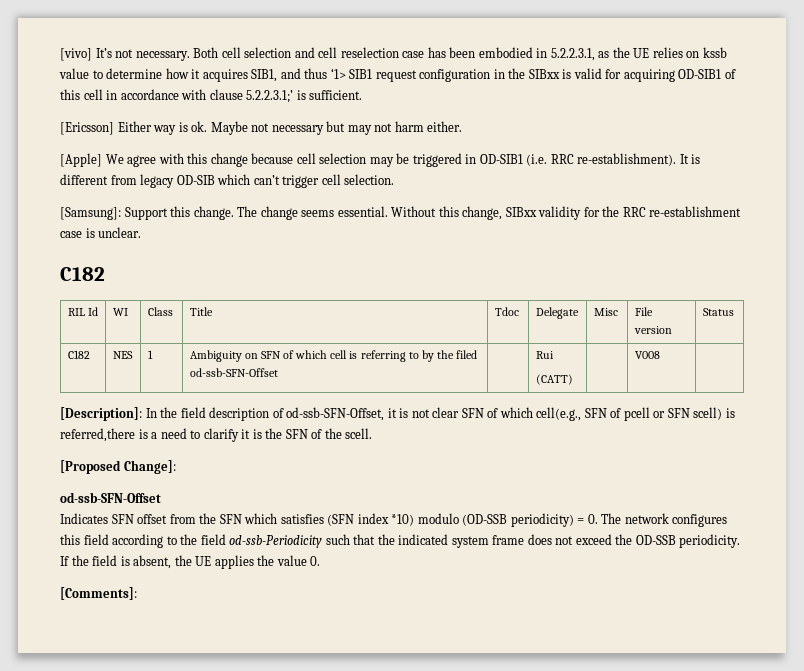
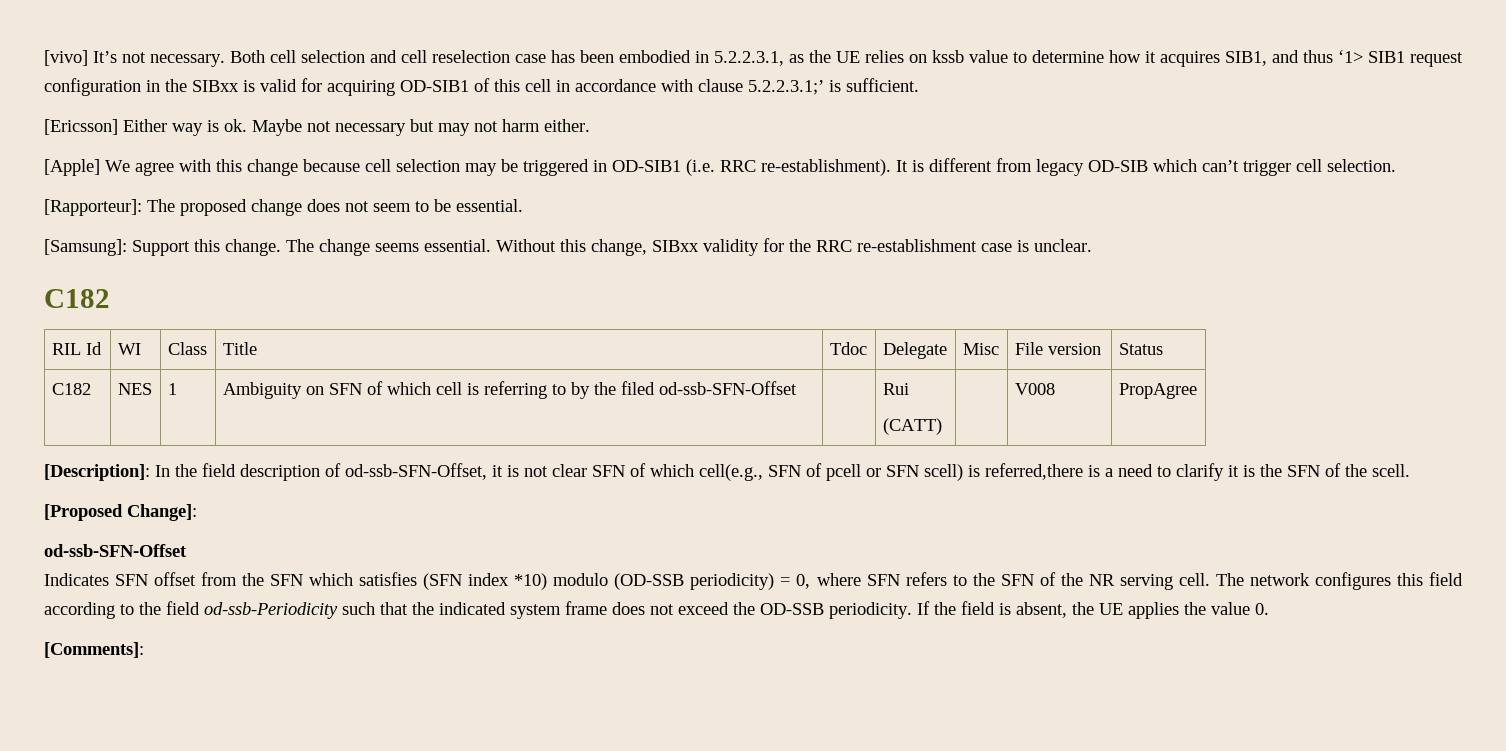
(395, 179) none -> [44,199,523,216] // [Rapporteur]: The proposed change does not seem to be essential.
(660, 355) none -> [1118,383,1197,399] PropAgree
[587,514,598,524] 0. -> [796,572,1210,590] 0, where SFN refers to the SFN of the NR serving cell.

